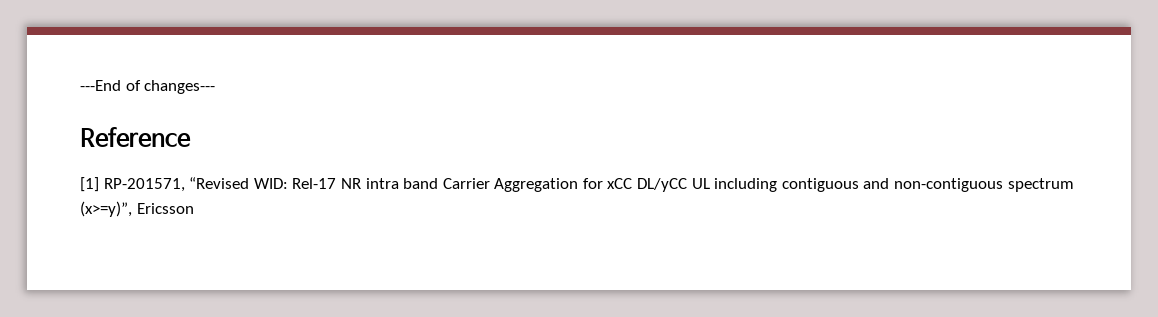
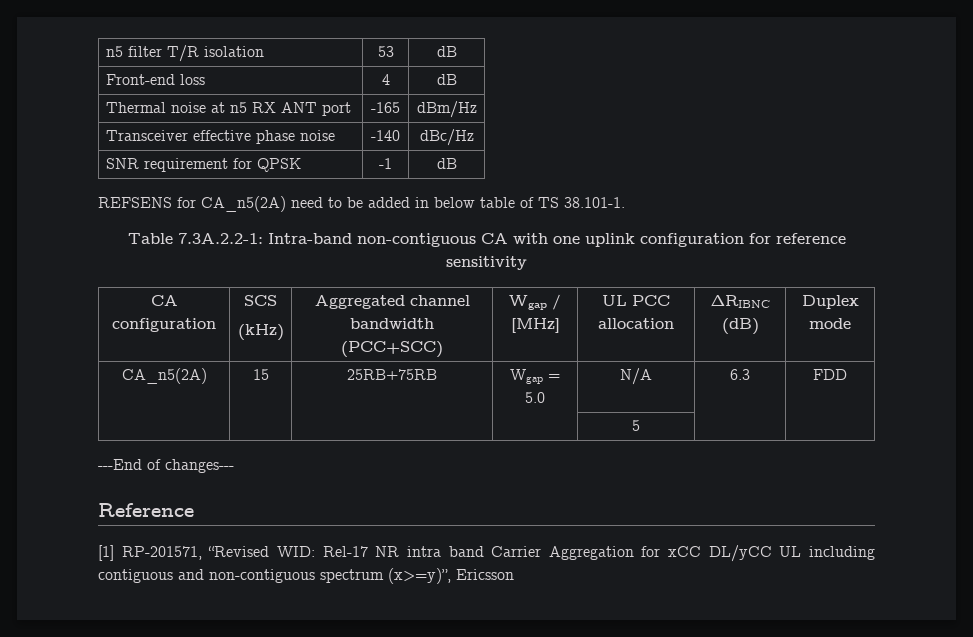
(80, 85) none -> [105,45,264,62] [377,46,394,57] [436,46,457,57] [105,74,205,85] [381,74,390,85] [436,74,457,85] [105,102,351,116] [371,102,400,113] [416,101,477,118] [105,130,335,144] [371,130,400,141] [419,129,474,146] [105,158,301,172] [379,158,392,169] [436,158,457,169] [98,196,625,212] [127,233,846,247] [446,256,527,270] [150,295,178,306] [112,318,216,332] [244,295,277,306] [237,324,284,341] [314,295,470,309] [350,318,434,329] [341,341,443,358] [509,294,561,310] [510,318,560,333] [602,295,670,306] [598,318,674,329] [710,295,770,308] [721,318,759,335] [801,295,859,309] [809,318,851,329] [121,368,207,384] [252,369,269,380] [347,369,437,380] [510,369,560,384] [525,392,545,403] [620,368,652,385] [730,369,750,380] [813,369,847,380] [632,420,640,431] n5 filter T/R isolation | 53 | dB // Front-end loss | 4 | dB // Thermal noise at n5 RX ANT port | -165 | dBm/Hz // Transceiver effective phase noise | -140 | dBc/Hz // SNR requirement for QPSK | -1 | dB // REFSENS for CA_n5(2A) need to be added in below table of TS 38.101-1. // Table 7.3A.2.2-1: Intra-band non-contiguous CA with one uplink configuration for reference sensitivity // CA configuration | SCS // (kHz) | Aggregated channel bandwidth (PCC+SCC) | Wgap / [MHz] | UL PCC allocation | ΔRIBNC (dB) | Duplex mode // CA_n5(2A) | 15 | 25RB+75RB | Wgap = 5.0 | N/A | 6.3 | FDD // | | | | 5 | | //

